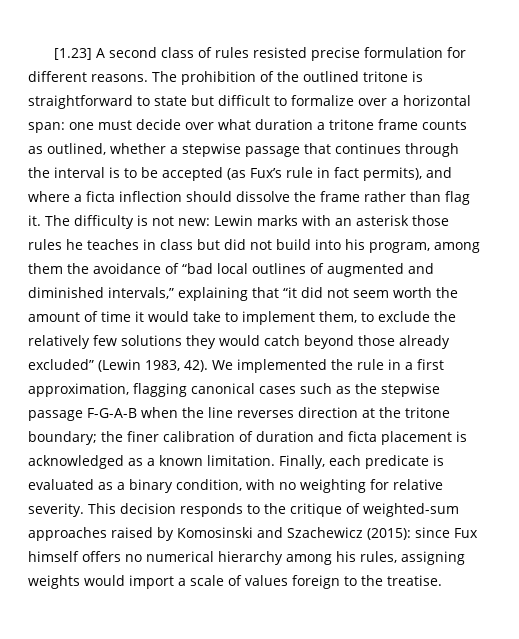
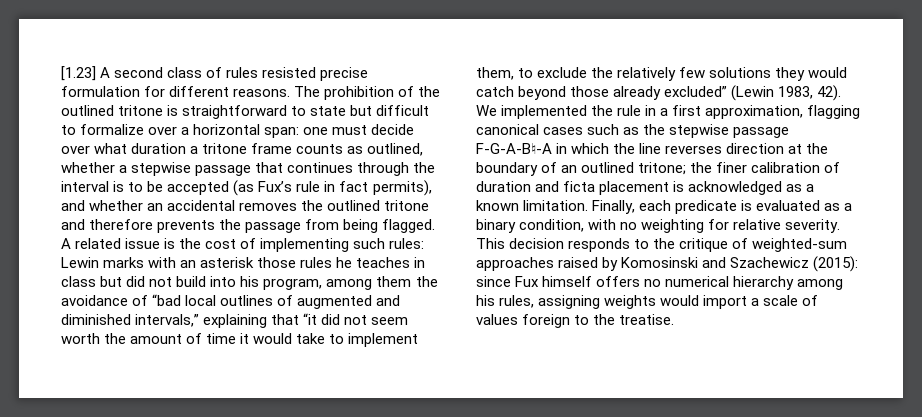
[28,191,470,205] [28,215,210,229] where a ficta inflection should dissolve the frame rather than flag it. The difficulty is not new: -> [89,200,430,211] [61,219,436,233] [61,238,425,252] whether an accidental removes the outlined tritone and therefore prevents the passage from being flagged. A related issue is the cost of implementing such rules:
[87,407,178,418] F-G-A-B when -> [476,143,610,154] F-G-A-B♮-A in which
[405,407,450,418] [28,431,97,445] tritone boundary; -> [476,162,687,176] boundary of an outlined tritone;

